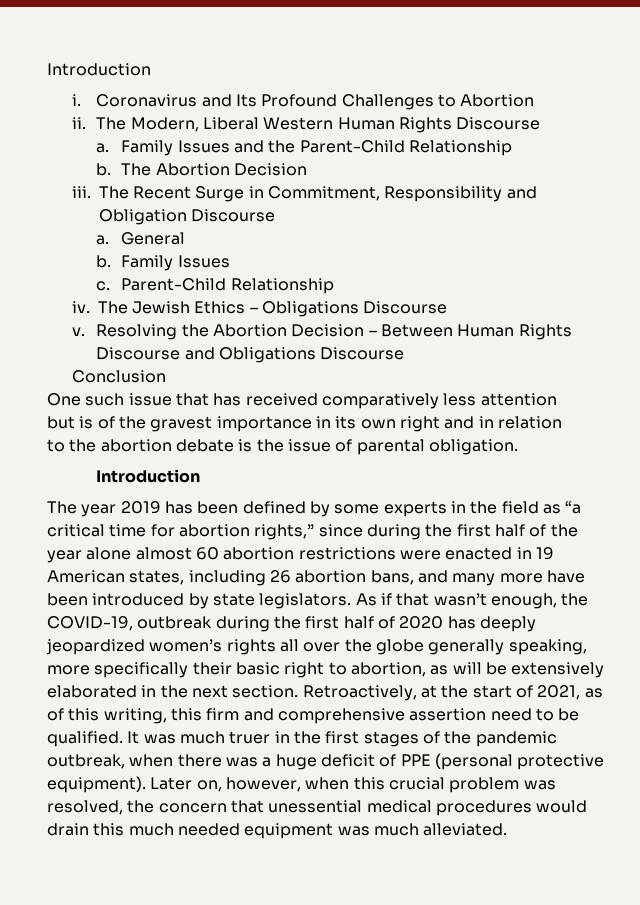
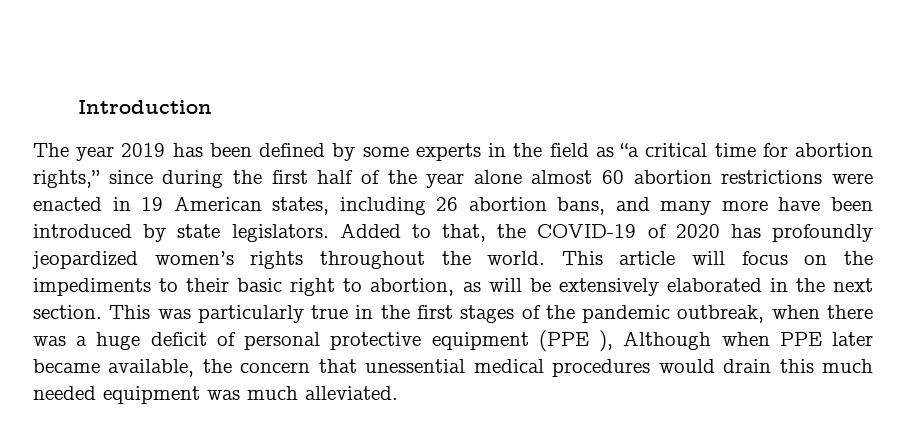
[47,63,151,76] [71,94,535,110] [71,117,541,133] [96,140,512,156] [96,163,307,176] [71,186,537,202] [98,209,276,225] [96,232,186,245] [96,255,230,271] [96,278,334,294] [71,301,448,317] [71,324,572,340] [96,347,405,363] [71,370,166,383] [47,393,557,409] [47,416,562,432] [47,439,518,455] [96,469,201,483] Introduction // i. Coronavirus and Its Profound Challenges to Abortion // ii. The Modern, Liberal Western Human Rights Discourse // a. Family Issues and the Parent-Child Relationship // b. The Abortion Decision // iii. The Recent Surge in Commitment, Responsibility and Obligation Discourse // a. General // b. Family Issues // c. Parent-Child Relationship // iv. The Jewish Ethics – Obligations Discourse // v. Resolving the Abortion Decision – Between Human Rights Discourse and Obligations Discourse // Conclusion // One such issue that has received comparatively less attention // but is of the gravest importance in its own right and in relation // to the abortion debate is the issue of parental obligation. // Introduction -> [78,100,213,114] Introduction
[355,593,589,609] [47,616,374,632] As if that wasn’t enough, the COVID-19, outbreak during the first half -> [339,223,637,242] Added to that, the COVID-19
[479,616,536,632] deeply -> [772,224,873,242] profoundly
[279,639,587,655] [47,662,189,678] all over the globe generally speaking, more specifically -> [319,251,873,269] [33,278,179,296] throughout the world. This article will focus on the impediments to
[302,685,603,701] [47,708,580,724] [47,731,271,747] Retroactively, at the start of 2021, as of this writing, this firm and comprehensive assertion need to be qualified. It was much truer -> [109,305,349,323] This was particularly true
[400,753,605,770] [47,776,556,793] [47,800,123,815] PPE (personal protective equipment). Later on, however, when this crucial problem was resolved, -> [244,330,874,352] [33,359,195,377] personal protective equipment (PPE ), Although when PPE later became available,

